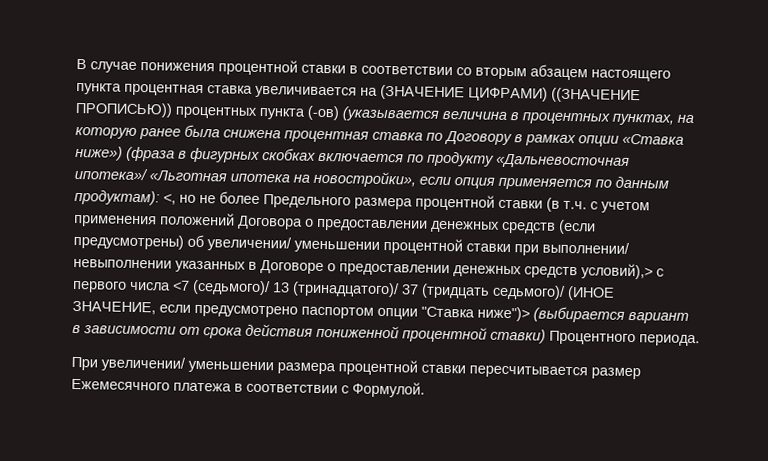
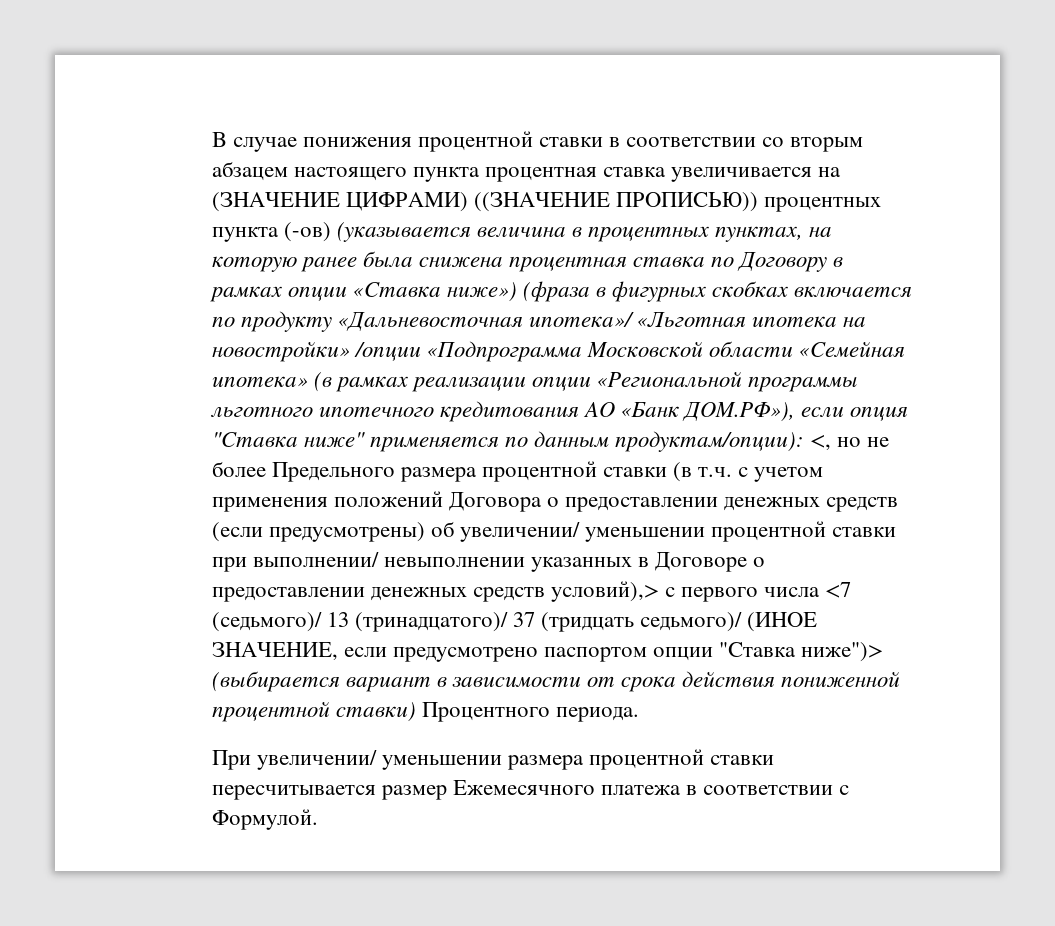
[313,170,496,189] новостройки», если опция -> [211,341,905,362] [211,372,858,392] [210,401,909,422] [211,432,365,447] новостройки» /опции «Подпрограмма Московской области «Семейная ипотека» (в рамках реализации опции «Региональной программы льготного ипотечного кредитования АО «Банк ДОМ.РФ»), если опция "Ставка ниже"
[74,189,161,206] продуктам): -> [614,431,804,452] продуктам/опции):

